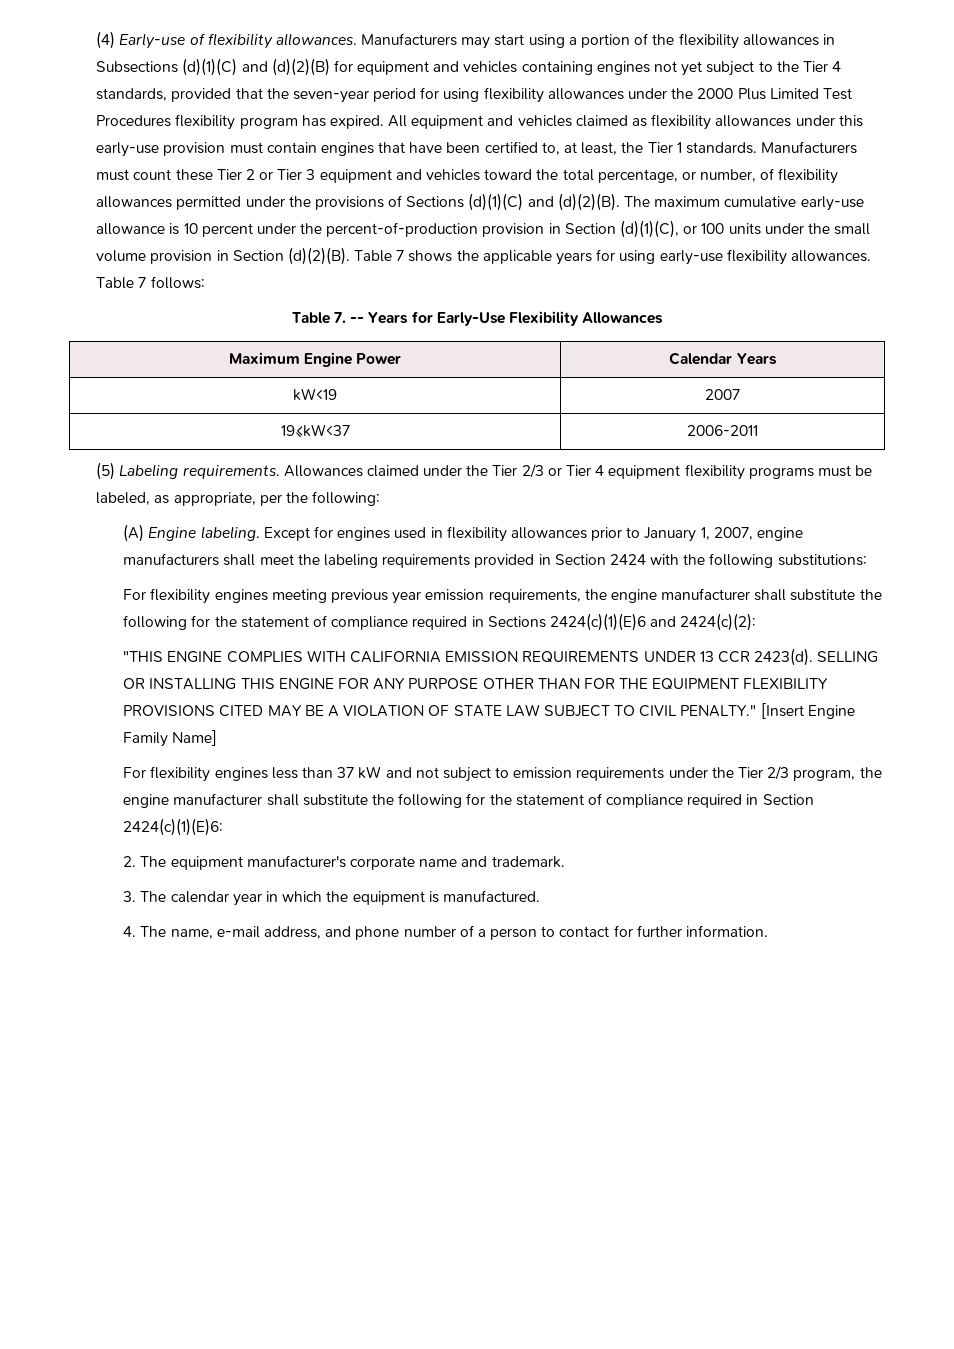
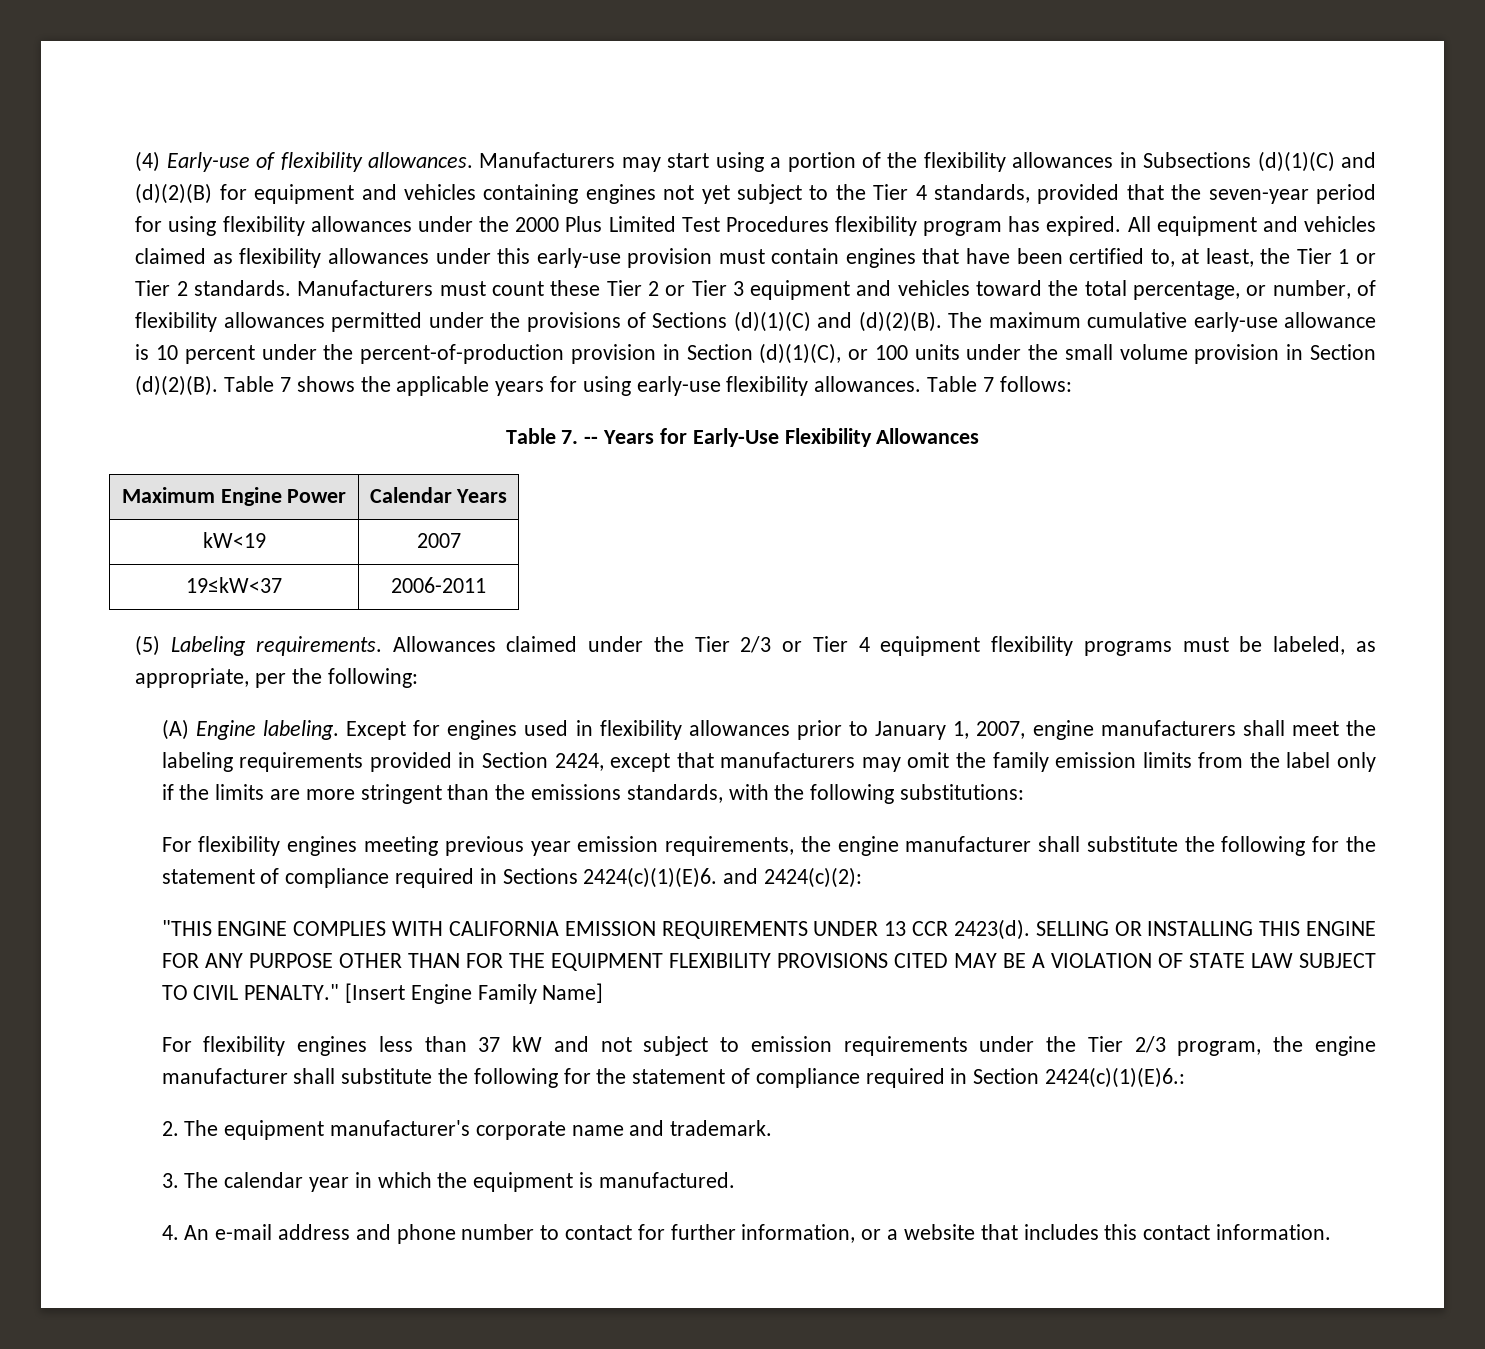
(682, 147) none -> [1355,253,1376,264] [135,280,188,296] or Tier 2
[609,554,646,565] 2424 -> [554,752,1376,772] [161,784,723,804] 2424, except that manufacturers may omit the family emission limits from the label only if the limits are more stringent than the emissions standards,
[549,613,646,631] 2424(c)(1)(E)6 -> [583,867,718,888] 2424(c)(1)(E)6.
[123,818,224,836] 2424(c)(1)(E)6: -> [1045,1067,1186,1088] 2424(c)(1)(E)6.:
[140,925,682,940] The name, e-mail address, and phone number of a person to contact for further -> [184,1224,1211,1244] An e-mail address and phone number to contact for further information, or a website that includes this contact

